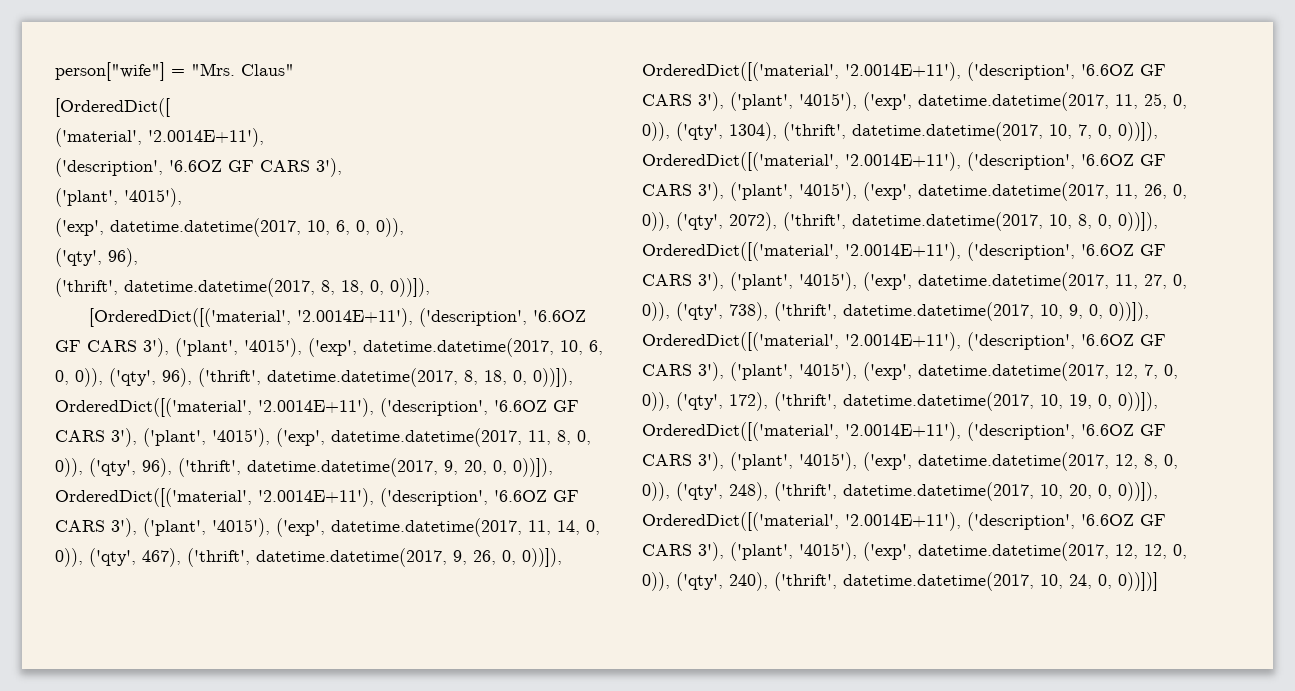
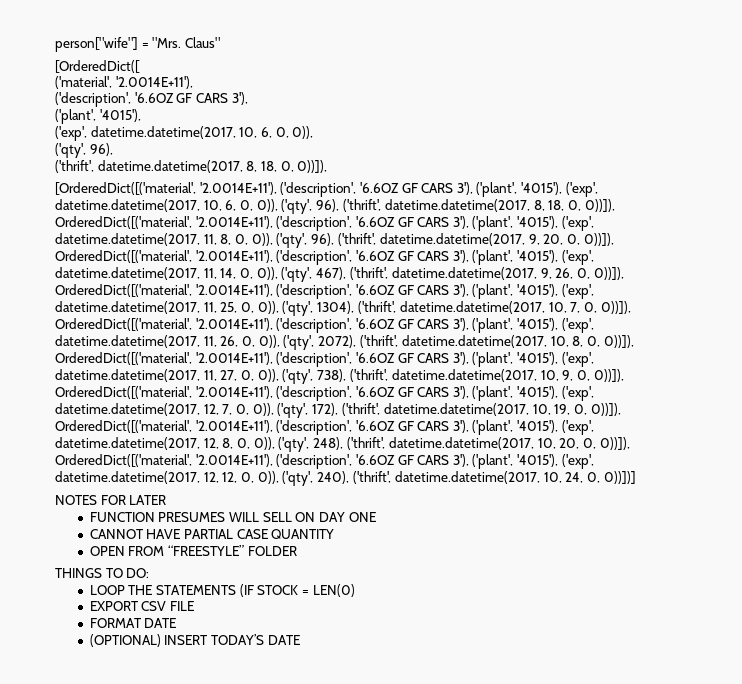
(1158, 581) none -> [55,495,167,505] [89,512,376,522] [89,529,335,539] [89,545,297,556] [55,568,150,578] [89,584,355,597] [89,601,195,611] [89,618,177,628] [89,634,300,647] // NOTES FOR LATER // FUNCTION PRESUMES WILL SELL ON DAY ONE // CANNOT HAVE PARTIAL CASE QUANTITY // OPEN FROM “FREESTYLE” FOLDER // THINGS TO DO: // LOOP THE STATEMENTS (IF STOCK = LEN(0) // EXPORT CSV FILE // FORMAT DATE // (OPTIONAL) INSERT TODAY’S DATE

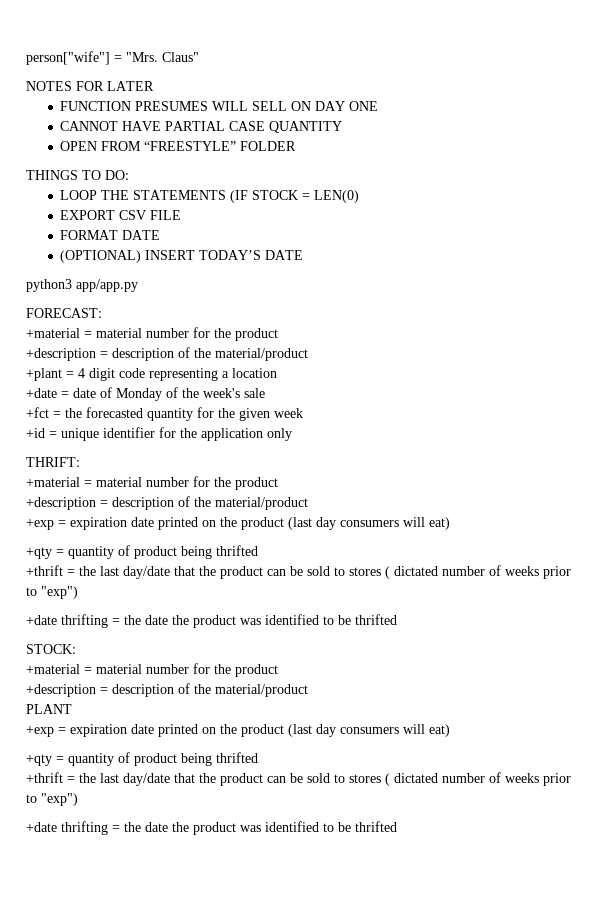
[55,60,140,73] [55,76,193,89] [55,92,248,107] [55,109,141,124] [55,126,314,141] [55,143,113,158] [55,160,328,173] [55,182,598,197] [55,199,615,214] [55,216,594,231] [55,233,614,248] [55,250,594,265] [55,267,624,282] [55,284,594,299] [55,301,631,316] [55,318,594,333] [55,335,634,350] [55,352,594,367] [55,369,624,384] [55,386,594,401] [55,403,621,418] [55,420,594,435] [55,437,630,452] [55,454,594,469] [55,471,636,486] // [OrderedDict([ // ('material', '2.0014E+11'), // ('description', '6.6OZ GF CARS 3'), // ('plant', '4015'), // ('exp', datetime.datetime(2017, 10, 6, 0, 0)), // ('qty', 96), // ('thrift', datetime.datetime(2017, 8, 18, 0, 0))]), // [OrderedDict([('material', '2.0014E+11'), ('description', '6.6OZ GF CARS 3'), ('plant', '4015'), ('exp', datetime.datetime(2017, 10, 6, 0, 0)), ('qty', 96), ('thrift', datetime.datetime(2017, 8, 18, 0, 0))]), OrderedDict([('material', '2.0014E+11'), ('description', '6.6OZ GF CARS 3'), ('plant', '4015'), ('exp', datetime.datetime(2017, 11, 8, 0, 0)), ('qty', 96), ('thrift', datetime.datetime(2017, 9, 20, 0, 0))]), OrderedDict([('material', '2.0014E+11'), ('description', '6.6OZ GF CARS 3'), ('plant', '4015'), ('exp', datetime.datetime(2017, 11, 14, 0, 0)), ('qty', 467), ('thrift', datetime.datetime(2017, 9, 26, 0, 0))]), OrderedDict([('material', '2.0014E+11'), ('description', '6.6OZ GF CARS 3'), ('plant', '4015'), ('exp', datetime.datetime(2017, 11, 25, 0, 0)), ('qty', 1304), ('thrift', datetime.datetime(2017, 10, 7, 0, 0))]), OrderedDict([('material', '2.0014E+11'), ('description', '6.6OZ GF CARS 3'), ('plant', '4015'), ('exp', datetime.datetime(2017, 11, 26, 0, 0)), ('qty', 2072), ('thrift', datetime.datetime(2017, 10, 8, 0, 0))]), OrderedDict([('material', '2.0014E+11'), ('description', '6.6OZ GF CARS 3'), ('plant', '4015'), ('exp', datetime.datetime(2017, 11, 27, 0, 0)), ('qty', 738), ('thrift', datetime.datetime(2017, 10, 9, 0, 0))]), OrderedDict([('material', '2.0014E+11'), ('description', '6.6OZ GF CARS 3'), ('plant', '4015'), ('exp', datetime.datetime(2017, 12, 7, 0, 0)), ('qty', 172), ('thrift', datetime.datetime(2017, 10, 19, 0, 0))]), OrderedDict([('material', '2.0014E+11'), ('description', '6.6OZ GF CARS 3'), ('plant', '4015'), ('exp', datetime.datetime(2017, 12, 8, 0, 0)), ('qty', 248), ('thrift', datetime.datetime(2017, 10, 20, 0, 0))]), OrderedDict([('material', '2.0014E+11'), ('description', '6.6OZ GF CARS 3'), ('plant', '4015'), ('exp', datetime.datetime(2017, 12, 12, 0, 0)), ('qty', 240), ('thrift', datetime.datetime(2017, 10, 24, 0, 0))])] -> (199, 57) none
(300, 640) none -> [26,279,138,292] [26,308,102,318] [26,327,278,341] [26,347,308,361] [26,368,277,381] [26,387,265,401] [26,407,303,421] [26,427,292,441] [26,457,80,467] [26,476,278,490] [26,496,308,510] [26,517,450,530] [26,545,258,559] [26,565,571,579] [26,586,78,599] [26,614,397,628] [26,644,76,654] [26,663,278,677] [26,683,308,697] [26,704,72,714] [26,724,450,737] [26,752,258,766] [26,772,571,786] [26,793,78,806] [26,821,397,835] // python3 app/app.py // FORECAST: // +material = material number for the product // +description = description of the material/product // +plant = 4 digit code representing a location // +date = date of Monday of the week's sale // +fct = the forecasted quantity for the given week // +id = unique identifier for the application only // THRIFT: // +material = material number for the product // +description = description of the material/product // +exp = expiration date printed on the product (last day consumers will eat) // +qty = quantity of product being thrifted // +thrift = the last day/date that the product can be sold to stores ( dictated number of weeks prior to "exp") // +date thrifting = the date the product was identified to be thrifted // STOCK: // +material = material number for the product // +description = description of the material/product // PLANT // +exp = expiration date printed on the product (last day consumers will eat) // +qty = quantity of product being thrifted // +thrift = the last day/date that the product can be sold to stores ( dictated number of weeks prior to "exp") // +date thrifting = the date the product was identified to be thrifted

